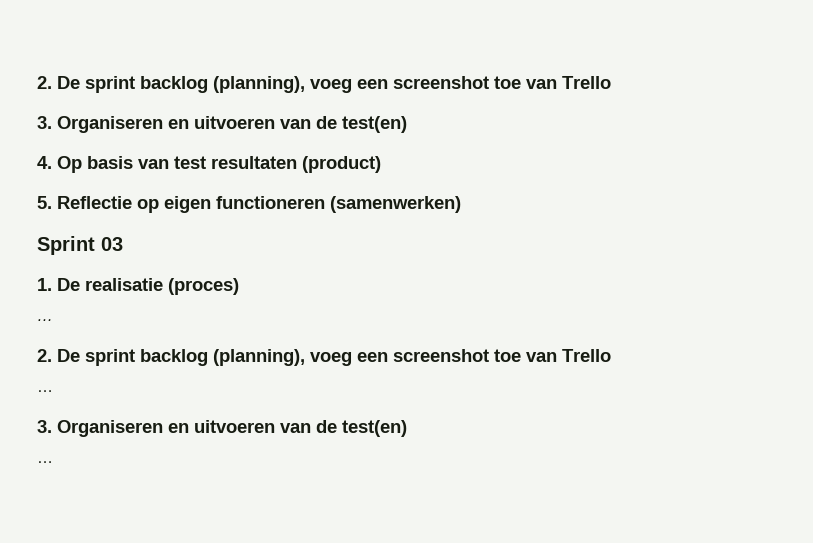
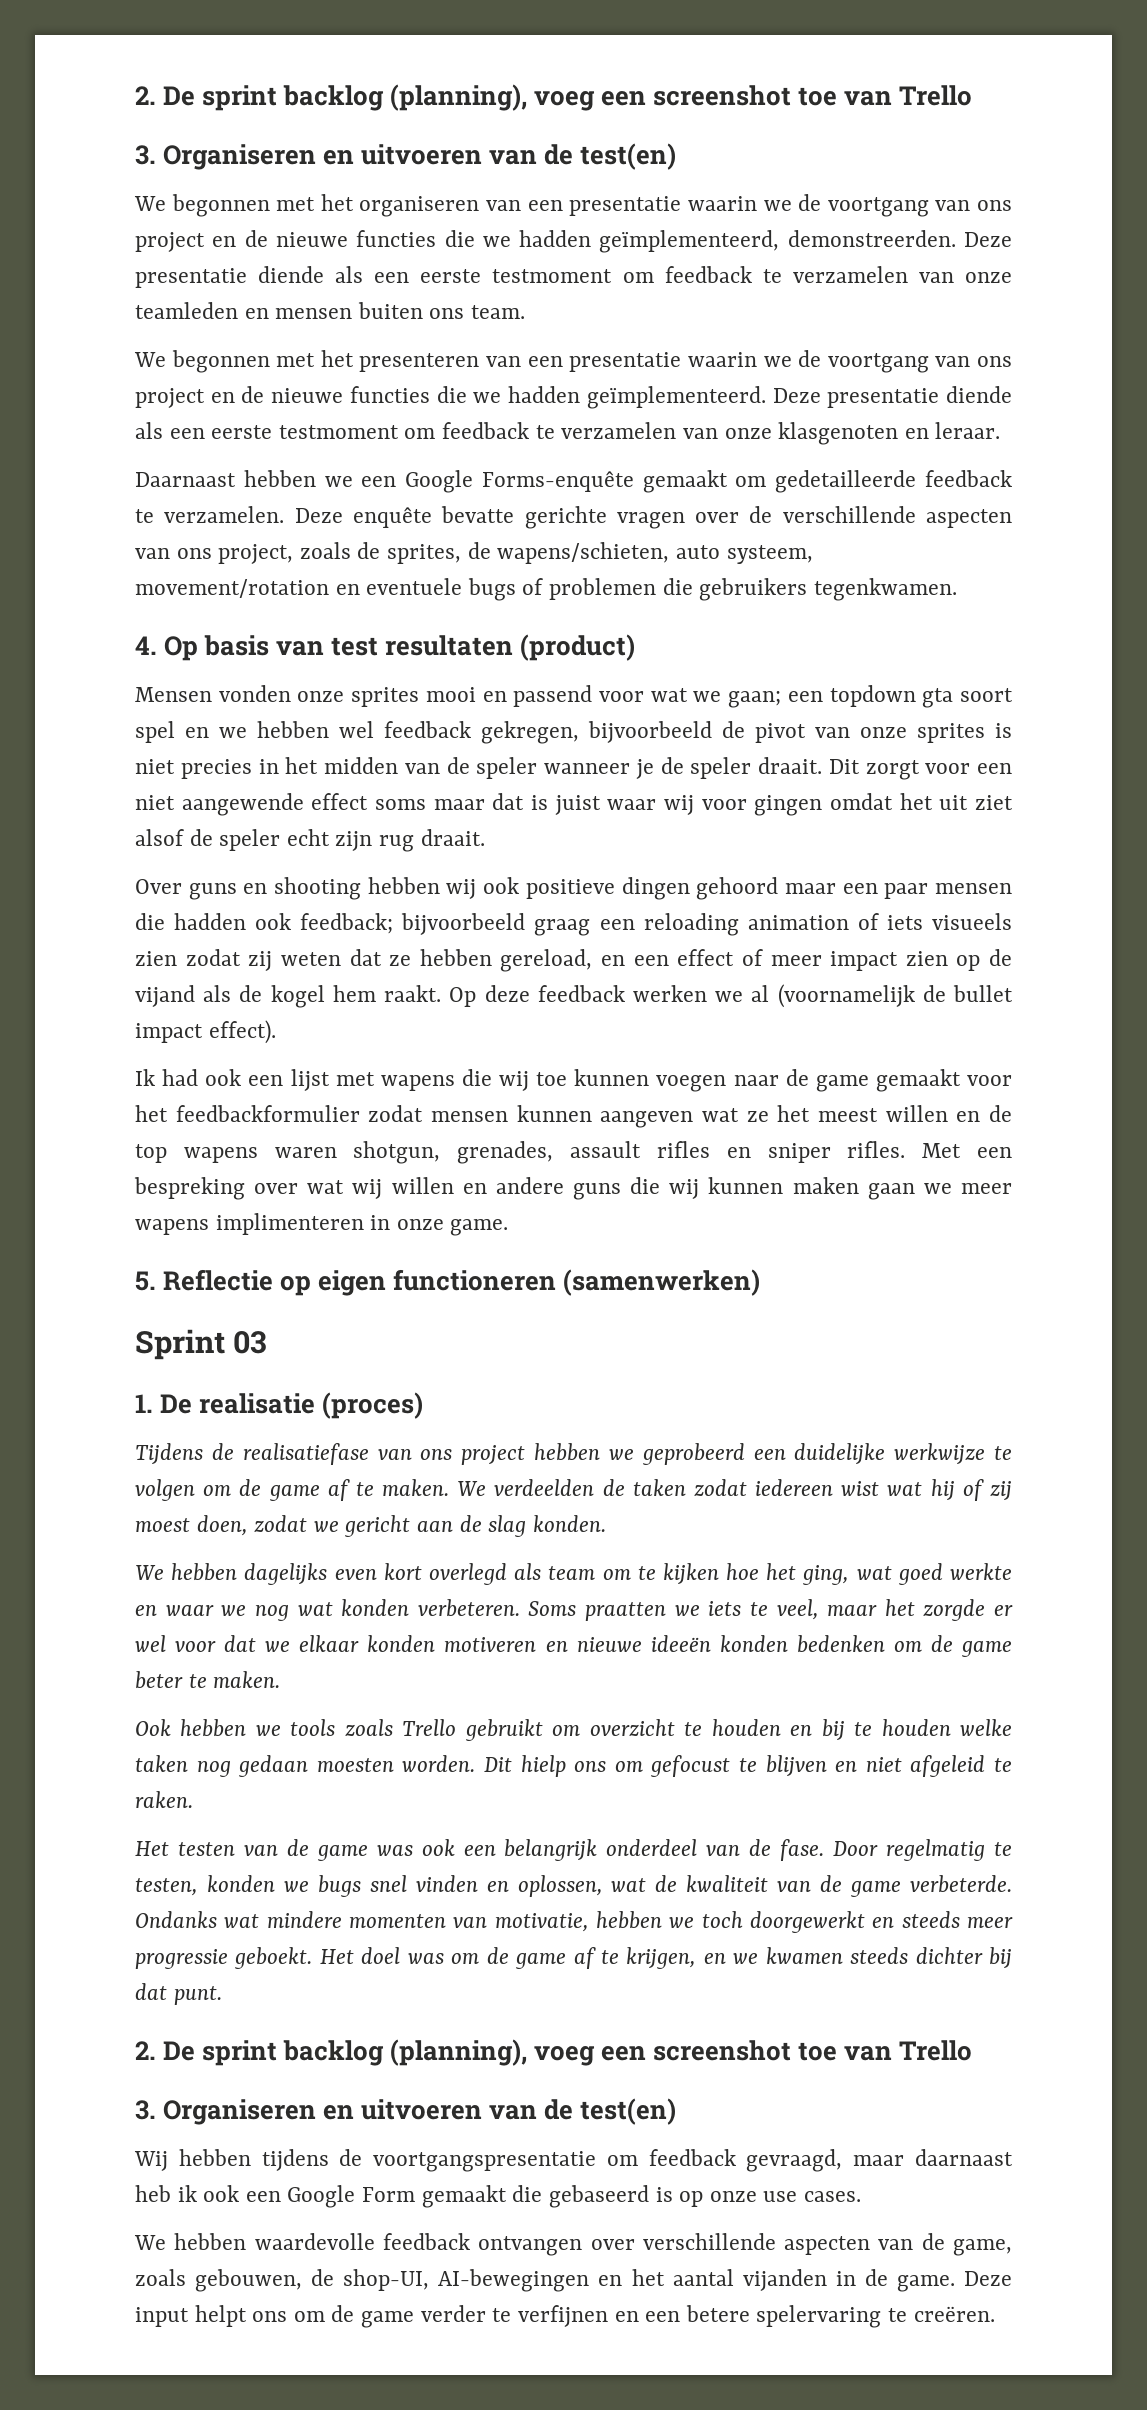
(407, 124) none -> [134,194,1013,217] [135,230,1012,253] [135,266,1013,288] [135,302,526,319] [134,350,1013,373] [135,386,1013,409] [135,422,1001,445] [135,470,1013,493] [135,506,1012,529] [135,542,813,564] [135,578,957,601] // We begonnen met het organiseren van een presentatie waarin we de voortgang van ons project en de nieuwe functies die we hadden geïmplementeerd, demonstreerden. Deze presentatie diende als een eerste testmoment om feedback te verzamelen van onze teamleden en mensen buiten ons team. // We begonnen met het presenteren van een presentatie waarin we de voortgang van ons project en de nieuwe functies die we hadden geïmplementeerd. Deze presentatie diende als een eerste testmoment om feedback te verzamelen van onze klasgenoten en leraar. // Daarnaast hebben we een Google Forms-enquête gemaakt om gedetailleerde feedback te verzamelen. Deze enquête bevatte gerichte vragen over de verschillende aspecten van ons project, zoals de sprites, de wapens/schieten, auto systeem, movement/rotation en eventuele bugs of problemen die gebruikers tegenkwamen.
(381, 164) none -> [135,685,1013,708] [135,721,1012,744] [135,757,1012,780] [135,793,1013,816] [135,829,485,852] [135,877,1013,900] [135,913,1012,936] [135,949,1012,972] [135,984,1013,1008] [135,1020,276,1044] [135,1069,1012,1092] [135,1105,1012,1128] [135,1141,1013,1164] [134,1177,1012,1200] [135,1213,509,1236] // Mensen vonden onze sprites mooi en passend voor wat we gaan; een topdown gta soort spel en we hebben wel feedback gekregen, bijvoorbeeld de pivot van onze sprites is niet precies in het midden van de speler wanneer je de speler draait. Dit zorgt voor een niet aangewende effect soms maar dat is juist waar wij voor gingen omdat het uit ziet alsof de speler echt zijn rug draait. // Over guns en shooting hebben wij ook positieve dingen gehoord maar een paar mensen die hadden ook feedback; bijvoorbeeld graag een reloading animation of iets visueels zien zodat zij weten dat ze hebben gereload, en een effect of meer impact zien op de vijand als de kogel hem raakt. Op deze feedback werken we al (voornamelijk de bullet impact effect). // Ik had ook een lijst met wapens die wij toe kunnen voegen naar de game gemaakt voor het feedbackformulier zodat mensen kunnen aangeven wat ze het meest willen en de top wapens waren shotgun, grenades, assault rifles en sniper rifles. Met een bespreking over wat wij willen en andere guns die wij kunnen maken gaan we meer wapens implimenteren in onze game.
[37,319,53,321] … -> [135,1443,1012,1465] [135,1479,1012,1501] [135,1515,606,1537] [135,1563,1012,1585] [135,1599,1013,1621] [135,1635,1012,1657] [135,1671,281,1689] [135,1719,1013,1741] [135,1755,1013,1777] [135,1791,193,1808] [135,1839,1012,1861] [135,1875,1013,1897] [135,1911,1014,1933] [135,1947,1012,1969] [135,1983,222,2005] Tijdens de realisatiefase van ons project hebben we geprobeerd een duidelijke werkwijze te volgen om de game af te maken. We verdeelden de taken zodat iedereen wist wat hij of zij moest doen, zodat we gericht aan de slag konden. // We hebben dagelijks even kort overlegd als team om te kijken hoe het ging, wat goed werkte en waar we nog wat konden verbeteren. Soms praatten we iets te veel, maar het zorgde er wel voor dat we elkaar konden motiveren en nieuwe ideeën konden bedenken om de game beter te maken. // Ook hebben we tools zoals Trello gebruikt om overzicht te houden en bij te houden welke taken nog gedaan moesten worden. Dit hielp ons om gefocust te blijven en niet afgeleid te raken. // Het testen van de game was ook een belangrijk onderdeel van de fase. Door regelmatig te testen, konden we bugs snel vinden en oplossen, wat de kwaliteit van de game verbeterde. Ondanks wat mindere momenten van motivatie, hebben we toch doorgewerkt en steeds meer progressie geboekt. Het doel was om de game af te krijgen, en we kwamen steeds dichter bij dat punt.
[37,390,53,392] [37,420,407,437] [37,461,53,463] // … // 3. Organiseren en uitvoeren van de test(en) // … -> [135,2098,677,2125] [134,2149,1014,2172] [135,2185,861,2208] [134,2233,1012,2256] [135,2269,1013,2292] [135,2305,995,2328] // 3. Organiseren en uitvoeren van de test(en) // Wij hebben tijdens de voortgangspresentatie om feedback gevraagd, maar daarnaast heb ik ook een Google Form gemaakt die gebaseerd is op onze use cases. // We hebben waardevolle feedback ontvangen over verschillende aspecten van de game, zoals gebouwen, de shop-UI, AI-bewegingen en het aantal vijanden in de game. Deze input helpt ons om de game verder te verfijnen en een betere spelervaring te creëren.

